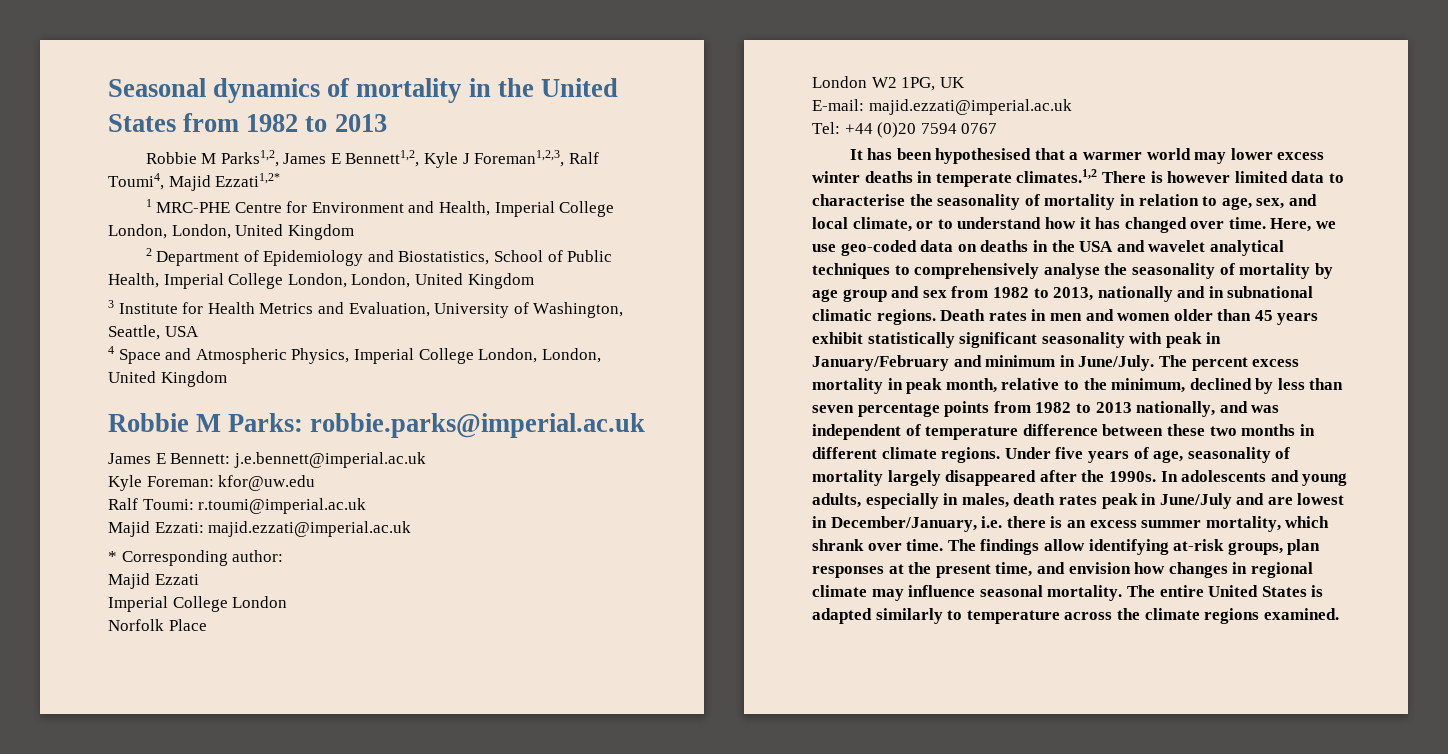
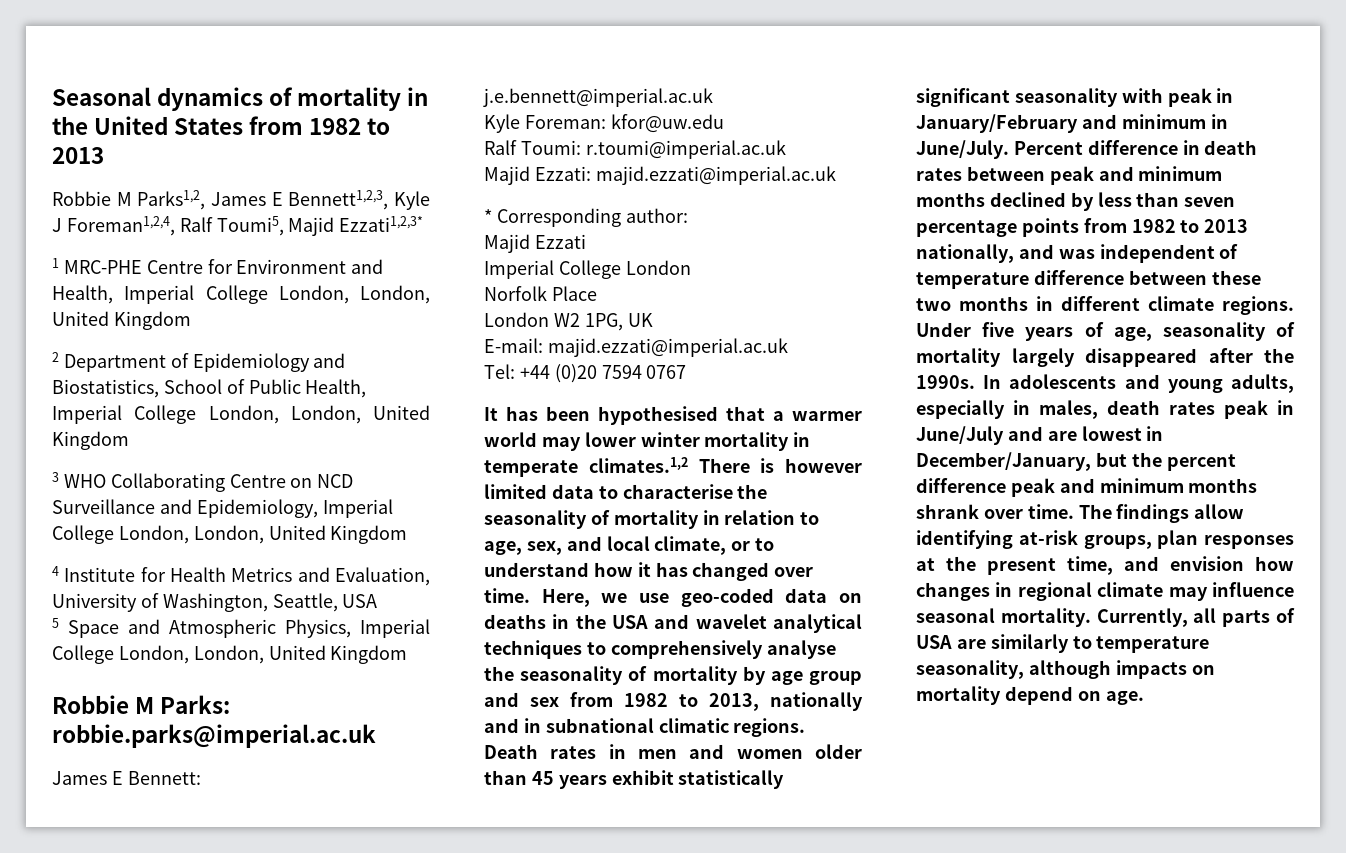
[345,150,420,167] Bennett1,2, -> [288,190,389,210] Bennett1,2,3,
[474,150,599,167] [108,173,281,191] Foreman1,2,3, Ralf Toumi4, Majid Ezzati1,2* -> [66,216,424,236] Foreman1,2,4, Ralf Toumi5, Majid Ezzati1,2,3*
(114, 304) none -> [63,473,354,492] [52,499,393,518] [52,525,408,544] [52,566,59,576] WHO Collaborating Centre on NCD Surveillance and Epidemiology, Imperial College London, London, United Kingdom // 4
[108,346,114,354] 4 -> [52,618,59,628] 5
[1277,152,1325,160] [812,171,913,183] excess winter deaths -> [640,432,790,451] winter mortality
[1158,355,1300,371] [812,378,1186,394] The percent excess mortality in peak month, relative to the minimum, -> [1013,140,1258,155] [916,166,1223,185] [916,192,985,207] Percent difference in death rates between peak and minimum months
[981,516,1330,532] i.e. there is an excess summer mortality, which -> [1095,452,1236,471] [916,478,1258,497] but the percent difference peak and minimum months
[1126,585,1324,597] [812,608,1339,624] The entire United States is adapted similarly to temperature across the climate regions examined. -> [1096,608,1295,627] [916,634,1210,653] [916,660,1215,679] [916,686,1144,705] Currently, all parts of USA are similarly to temperature seasonality, although impacts on mortality depend on age.

